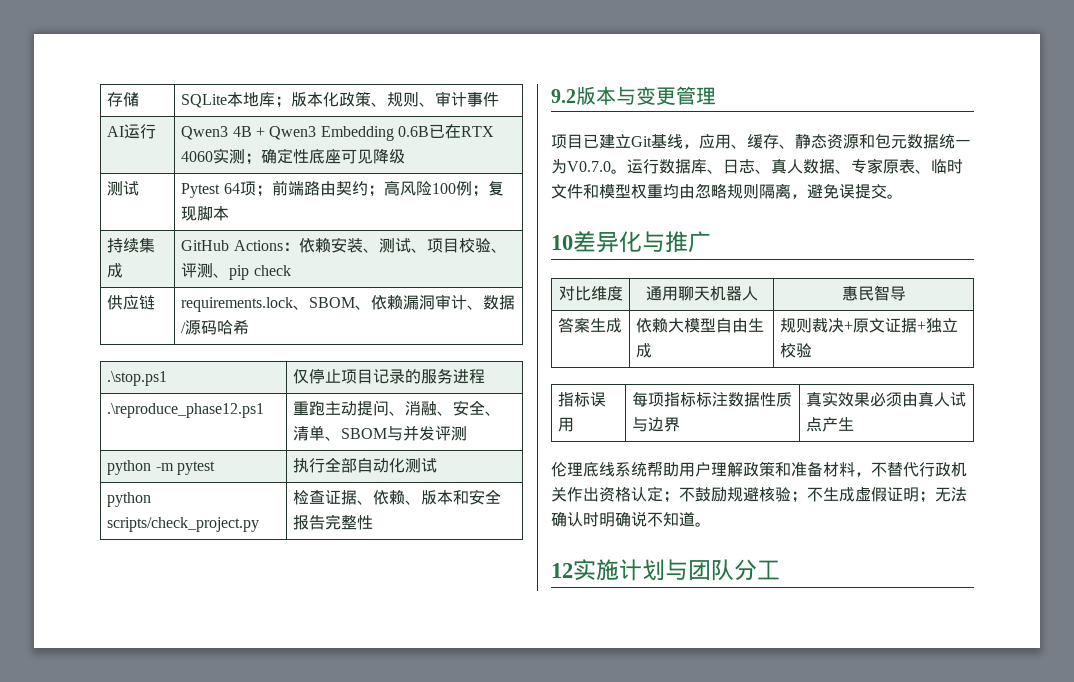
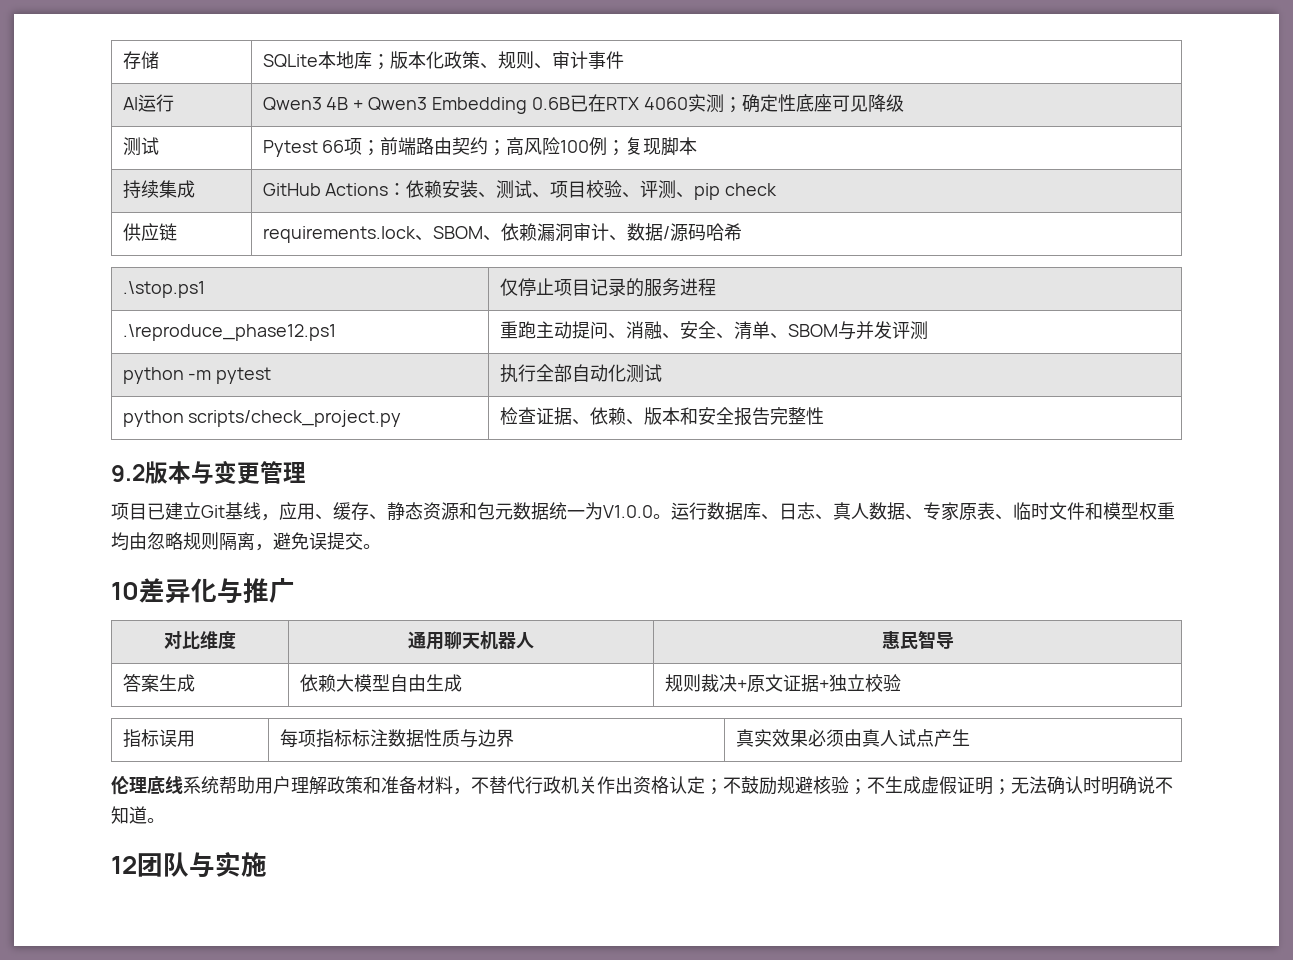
[223,183,240,194] 64 -> [322,140,345,153] 66
[567,161,611,172] V0.7.0 -> [603,505,653,518] V1.0.0
[573,559,780,581] 实施计划与团队分工 -> [137,852,267,877] 团队与实施

